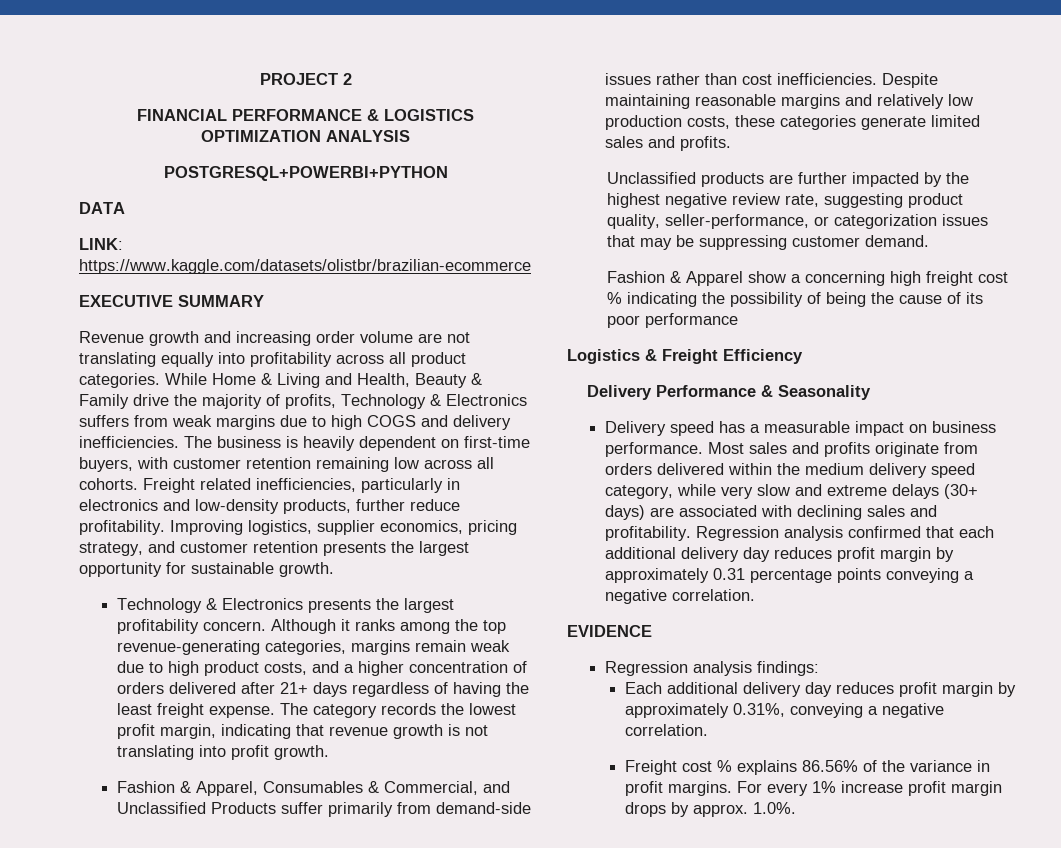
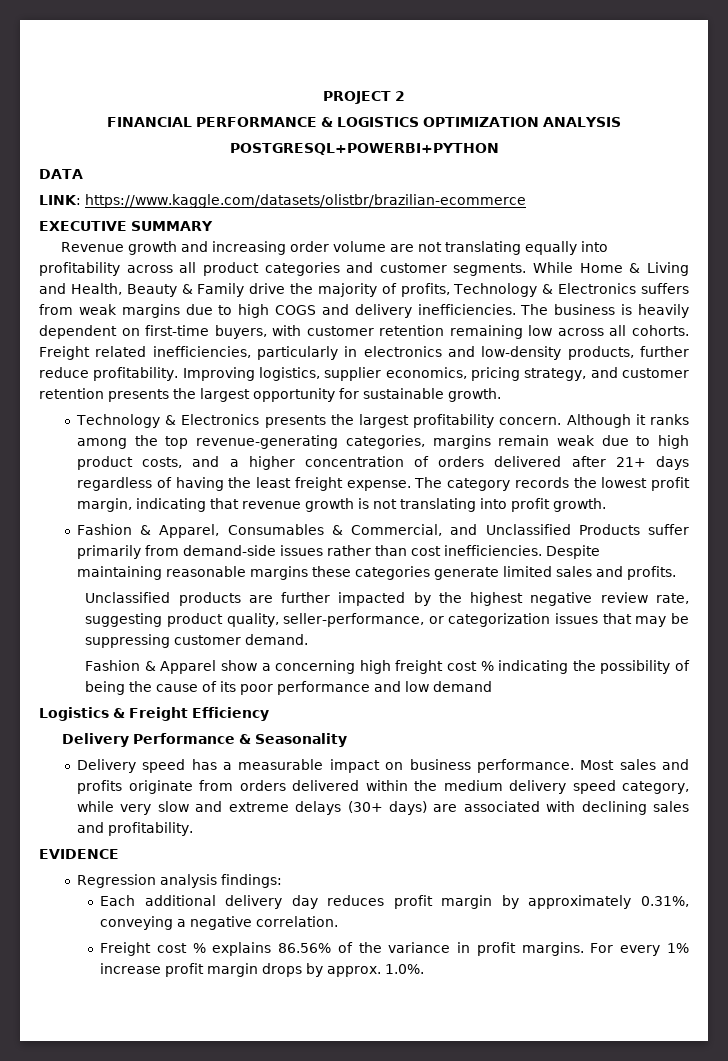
[79,373,160,388] categories. -> [264,262,527,276] categories and customer segments.
[845,94,974,109] [605,115,731,130] and relatively low production costs, -> (309, 573) none
(738, 320) none -> [374,681,493,692] and low demand
[696,526,995,541] [605,547,955,562] [605,568,975,583] [605,589,756,604] Regression analysis confirmed that each additional delivery day reduces profit margin by approximately 0.31 percentage points conveying a negative correlation. -> (194, 829) none

